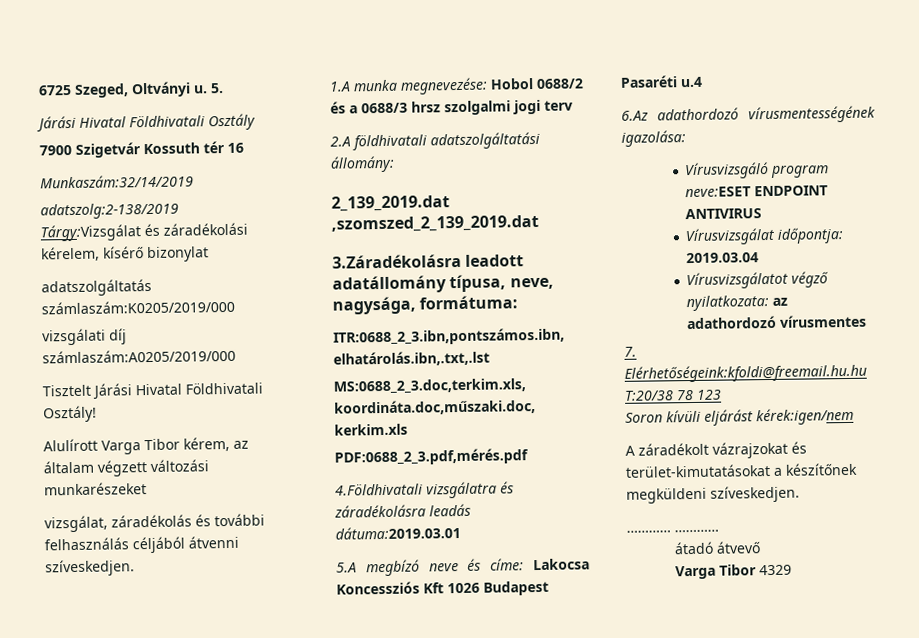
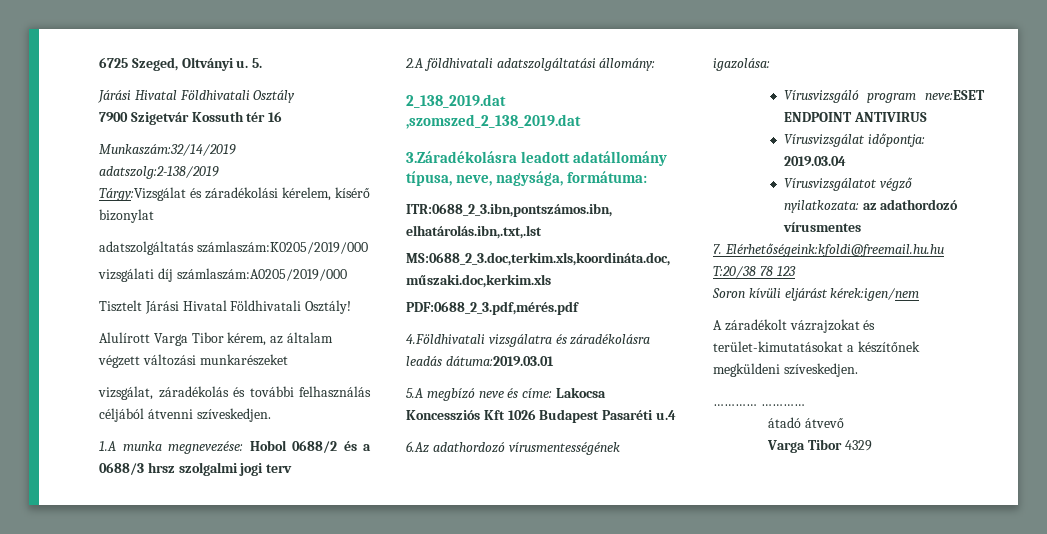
[331,195,450,212] [331,214,539,233] 2_139_2019.dat ,szomszed_2_139_2019.dat -> [406,94,506,108] [406,114,581,129] 2_138_2019.dat ,szomszed_2_138_2019.dat

